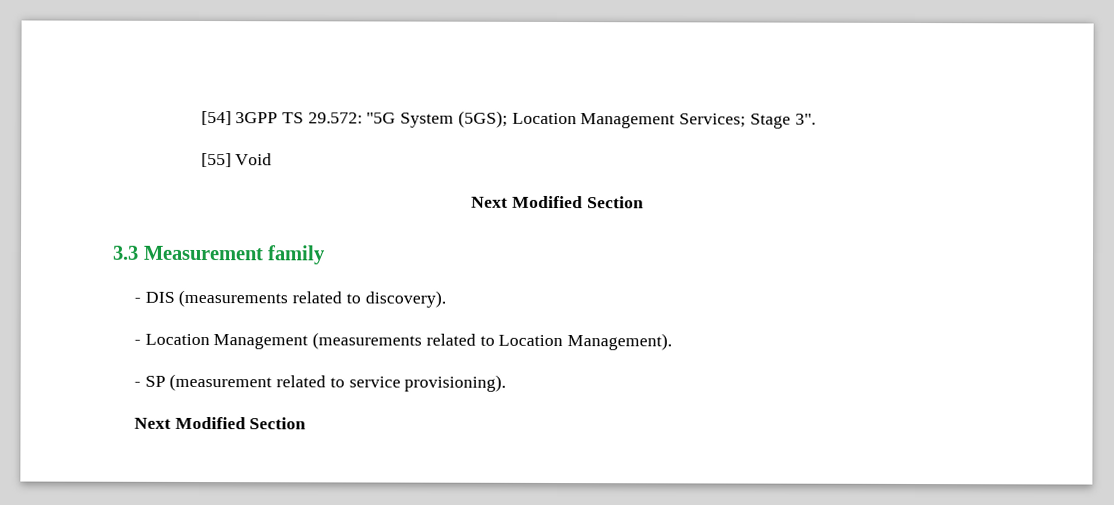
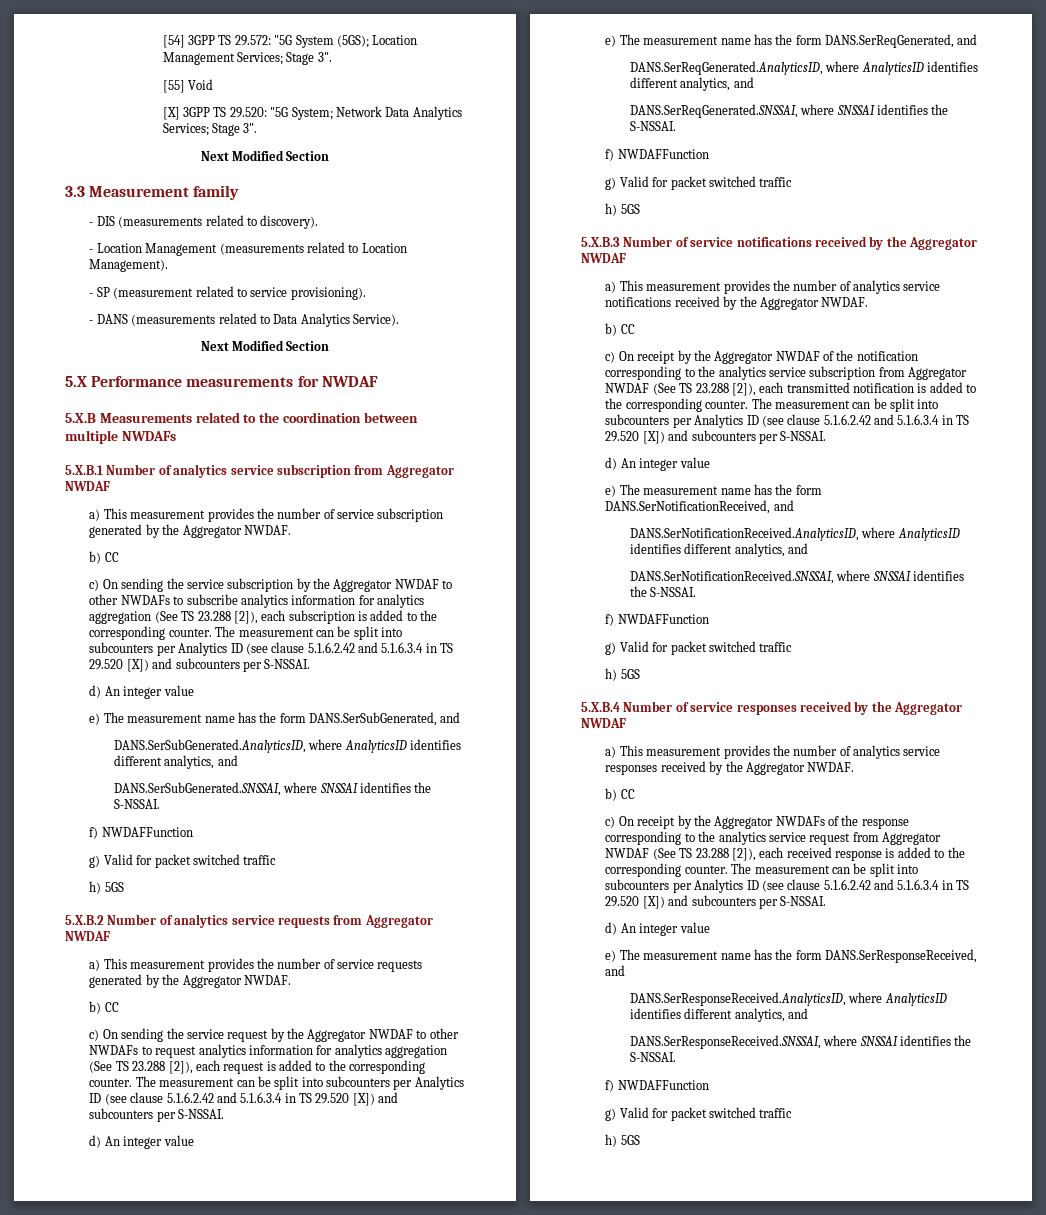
(273, 159) none -> [162,106,462,120] [162,123,258,136] // [X] 3GPP TS 29.520: "5G System; Network Data Analytics Services; Stage 3".
[133,416,307,430] Next Modified Section -> [89,313,400,327] [200,340,330,351] [65,376,378,387] [65,412,418,423] [65,430,176,444] [65,464,454,478] [65,481,110,491] [89,508,444,522] [89,524,291,538] [89,551,119,564] [89,578,453,592] [89,594,425,608] [89,610,438,624] [89,626,403,640] [89,642,454,656] [89,658,311,672] [89,685,194,699] [89,712,461,726] [113,739,461,753] [113,755,238,769] [113,782,432,796] [113,799,160,809] [89,827,193,839] [89,854,277,868] [89,881,124,894] [65,914,433,928] [65,931,110,941] [89,958,423,972] [89,974,291,988] [89,1001,119,1014] [89,1028,459,1042] [89,1044,448,1058] [89,1060,426,1074] [89,1076,464,1090] [89,1092,399,1106] [89,1108,225,1122] [89,1135,194,1149] [605,34,978,48] [629,61,978,75] [629,77,754,91] [629,104,949,118] [629,121,676,131] [605,149,709,161] [605,176,793,190] [605,203,640,216] [581,236,977,250] [581,253,626,263] [605,280,941,294] [605,296,869,310] [605,323,635,336] [605,350,918,364] [605,366,968,380] [605,382,977,396] [605,398,939,412] [605,414,970,428] [605,430,827,444] [605,457,710,471] [605,484,822,497] [605,500,794,514] [629,527,960,541] [629,543,808,557] [629,570,964,584] [629,586,697,597] [605,614,709,626] [605,641,793,655] [605,668,640,681] [581,701,962,715] [581,718,626,728] [605,745,941,759] [605,761,855,775] [605,788,635,801] [605,815,909,829] [605,831,942,845] [605,847,965,861] [605,863,919,877] [605,879,970,893] [605,895,827,909] [605,922,710,936] [605,949,978,963] [605,965,626,976] [629,992,947,1006] [629,1008,808,1022] [629,1035,972,1049] [629,1052,676,1062] [605,1080,709,1092] [605,1107,793,1121] [605,1134,640,1147] - DANS (measurements related to Data Analytics Service). // Next Modified Section // 5.X Performance measurements for NWDAF // 5.X.B Measurements related to the coordination between multiple NWDAFs // 5.X.B.1 Number of analytics service subscription from Aggregator NWDAF // a) This measurement provides the number of service subscription generated by the Aggregator NWDAF. // b) CC // c) On sending the service subscription by the Aggregator NWDAF to other NWDAFs to subscribe analytics information for analytics aggregation (See TS 23.288 [2]), each subscription is added to the corresponding counter. The measurement can be split into subcounters per Analytics ID (see clause 5.1.6.2.42 and 5.1.6.3.4 in TS 29.520 [X]) and subcounters per S-NSSAI. // d) An integer value // e) The measurement name has the form DANS.SerSubGenerated, and // DANS.SerSubGenerated.AnalyticsID, where AnalyticsID identifies different analytics, and // DANS.SerSubGenerated.SNSSAI, where SNSSAI identifies the S-NSSAI. // f) NWDAFFunction // g) Valid for packet switched traffic // h) 5GS // 5.X.B.2 Number of analytics service requests from Aggregator NWDAF // a) This measurement provides the number of service requests generated by the Aggregator NWDAF. // b) CC // c) On sending the service request by the Aggregator NWDAF to other NWDAFs to request analytics information for analytics aggregation (See TS 23.288 [2]), each request is added to the corresponding counter. The measurement can be split into subcounters per Analytics ID (see clause 5.1.6.2.42 and 5.1.6.3.4 in TS 29.520 [X]) and subcounters per S-NSSAI. // d) An integer value // e) The measurement name has the form DANS.SerReqGenerated, and // DANS.SerReqGenerated.AnalyticsID, where AnalyticsID identifies different analytics, and // DANS.SerReqGenerated.SNSSAI, where SNSSAI identifies the S-NSSAI. // f) NWDAFFunction // g) Valid for packet switched traffic // h) 5GS // 5.X.B.3 Number of service notifications received by the Aggregator NWDAF // a) This measurement provides the number of analytics service notifications received by the Aggregator NWDAF. // b) CC // c) On receipt by the Aggregator NWDAF of the notification corresponding to the analytics service subscription from Aggregator NWDAF (See TS 23.288 [2]), each transmitted notification is added to the corresponding counter. The measurement can be split into subcounters per Analytics ID (see clause 5.1.6.2.42 and 5.1.6.3.4 in TS 29.520 [X]) and subcounters per S-NSSAI. // d) An integer value // e) The measurement name has the form DANS.SerNotificationReceived, and // DANS.SerNotificationReceived.AnalyticsID, where AnalyticsID identifies different analytics, and // DANS.SerNotificationReceived.SNSSAI, where SNSSAI identifies the S-NSSAI. // f) NWDAFFunction // g) Valid for packet switched traffic // h) 5GS // 5.X.B.4 Number of service responses received by the Aggregator NWDAF // a) This measurement provides the number of analytics service responses received by the Aggregator NWDAF. // b) CC // c) On receipt by the Aggregator NWDAFs of the response corresponding to the analytics service request from Aggregator NWDAF (See TS 23.288 [2]), each received response is added to the corresponding counter. The measurement can be split into subcounters per Analytics ID (see clause 5.1.6.2.42 and 5.1.6.3.4 in TS 29.520 [X]) and subcounters per S-NSSAI. // d) An integer value // e) The measurement name has the form DANS.SerResponseReceived, and // DANS.SerResponseReceived.AnalyticsID, where AnalyticsID identifies different analytics, and // DANS.SerResponseReceived.SNSSAI, where SNSSAI identifies the S-NSSAI. // f) NWDAFFunction // g) Valid for packet switched traffic // h) 5GS

